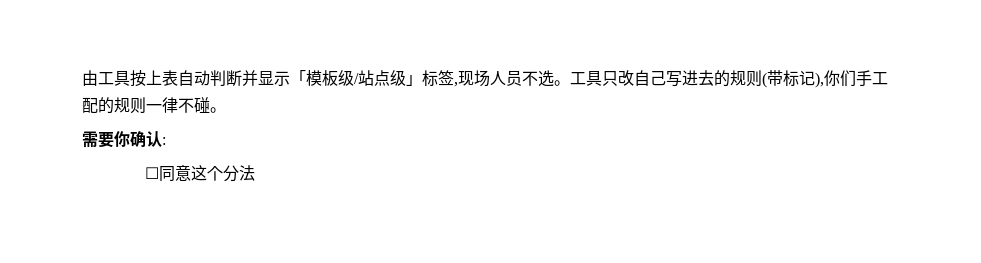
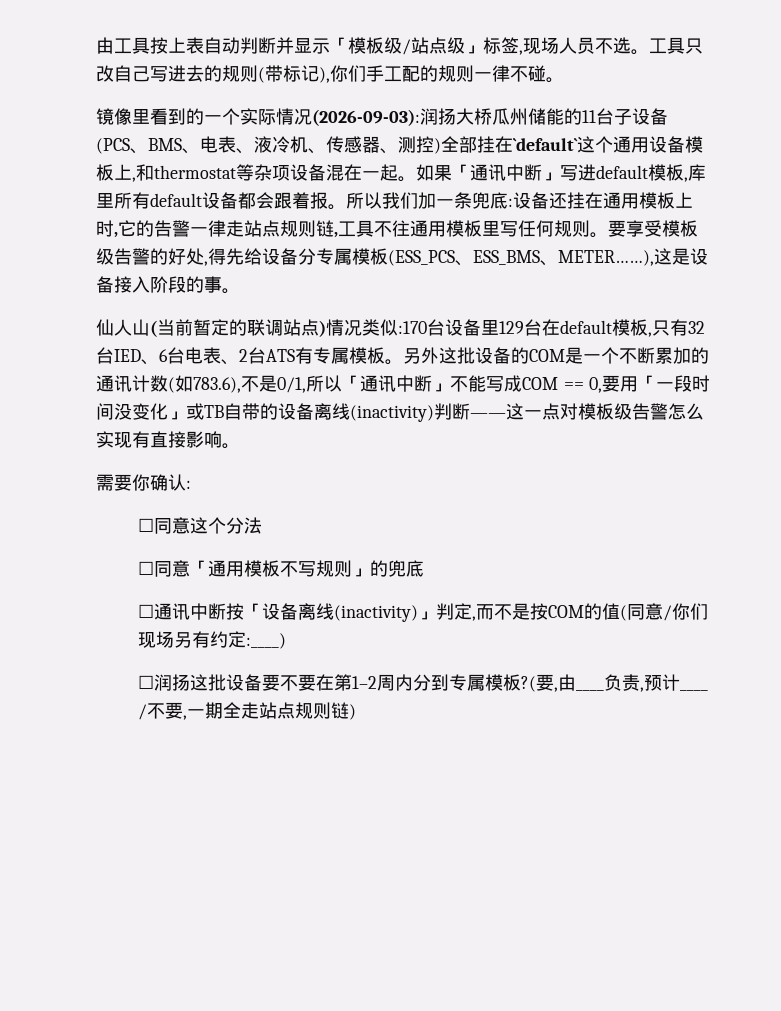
(226, 110) none -> [96,108,668,126] [96,136,703,154] [96,164,706,182] [96,192,693,210] [96,220,698,238] [96,248,708,266] [96,276,240,294] [96,319,705,337] [96,347,709,365] [96,375,710,393] [96,403,704,422] [96,431,240,449] // 镜像里看到的一个实际情况(2026-09-03):润扬大桥瓜州储能的11台子设备(PCS、BMS、电表、液冷机、传感器、测控)全部挂在`default`这个通用设备模板上,和thermostat等杂项设备混在一起。如果「通讯中断」写进default模板,库里所有default设备都会跟着报。所以我们加一条兜底:设备还挂在通用模板上时,它的告警一律走站点规则链,工具不往通用模板里写任何规则。要享受模板级告警的好处,得先给设备分专属模板(ESS_PCS、ESS_BMS、METER……),这是设备接入阶段的事。 // 仙人山(当前暂定的联调站点)情况类似:170台设备里129台在default模板,只有32台IED、6台电表、2台ATS有专属模板。另外这批设备的COM是一个不断累加的通讯计数(如783.6),不是0/1,所以「通讯中断」不能写成COM == 0,要用「一段时间没变化」或TB自带的设备离线(inactivity)判断——这一点对模板级告警怎么实现有直接影响。
(256, 173) none -> [138,560,425,577] [138,603,709,622] [138,631,287,649] [138,674,709,692] [138,702,357,720] // ☐同意「通用模板不写规则」的兜底 // ☐通讯中断按「设备离线(inactivity)」判定,而不是按COM的值(同意/你们现场另有约定:____) // ☐润扬这批设备要不要在第1–2周内分到专属模板?(要,由____负责,预计____ /不要,一期全走站点规则链)

